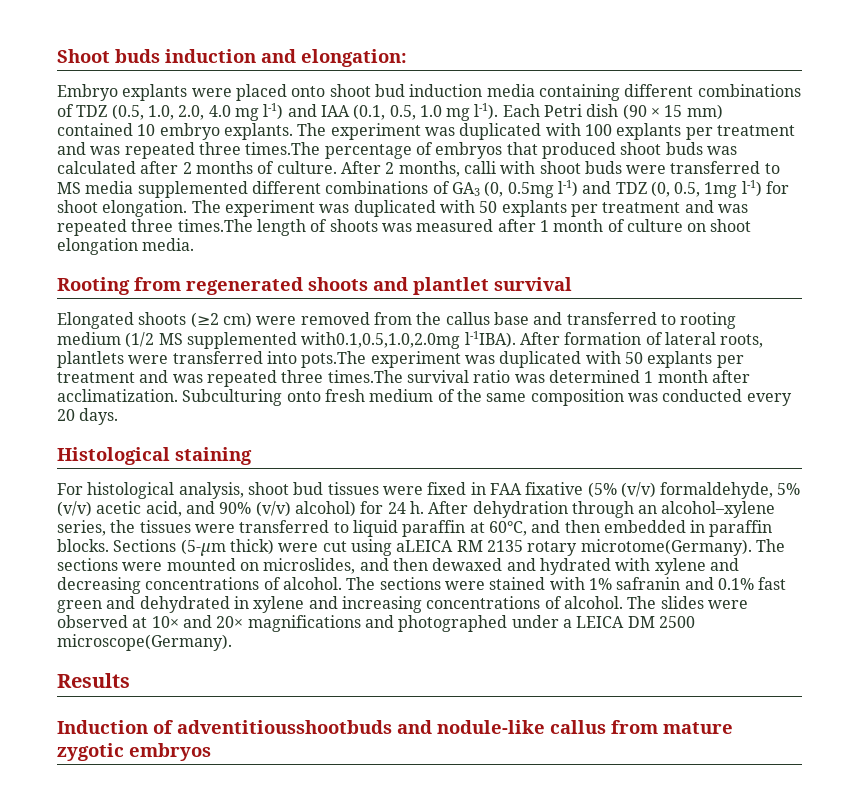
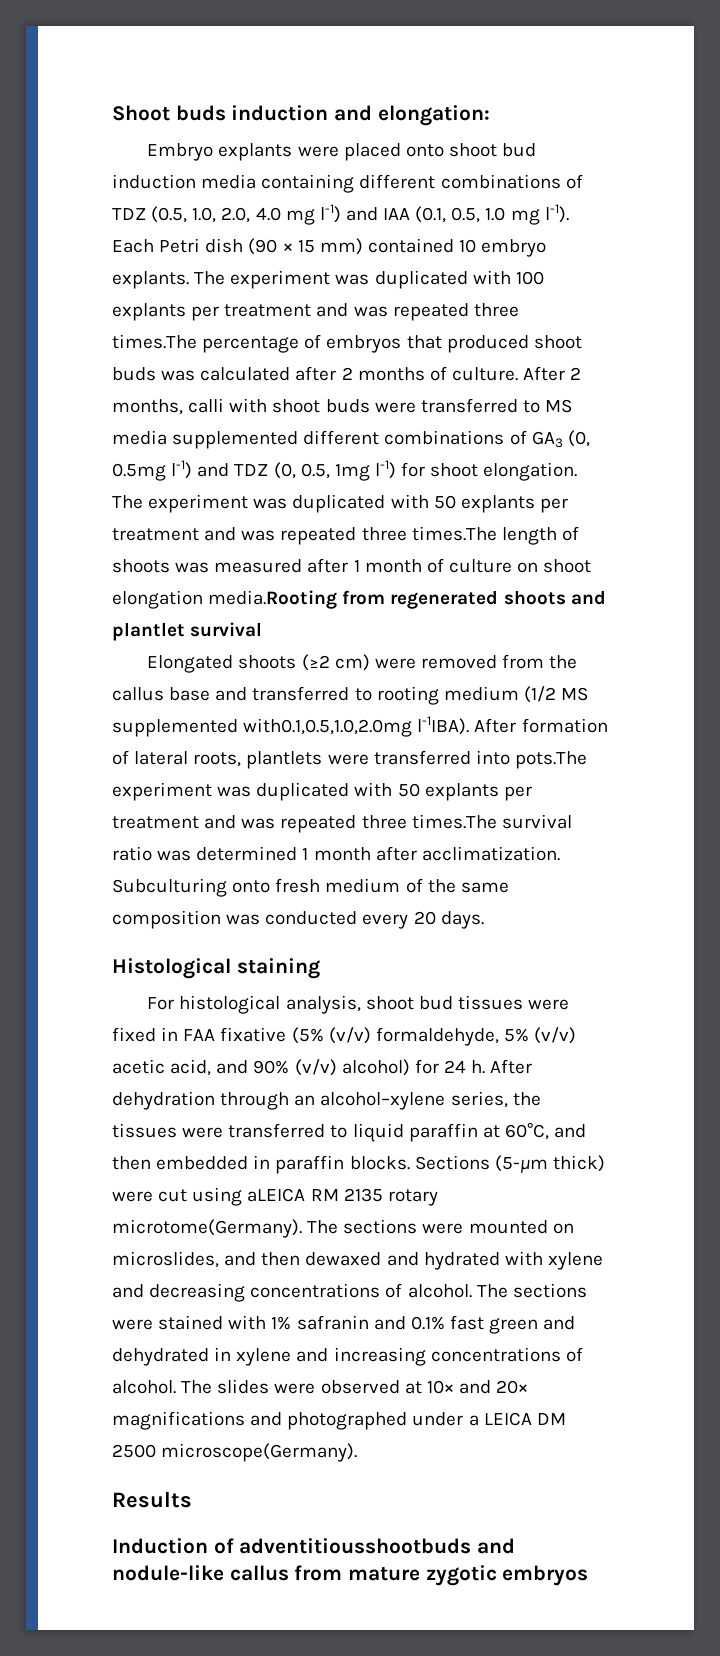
[142,238,195,251] [57,277,130,295] media. // Rooting -> [208,590,338,609] media.Rooting

